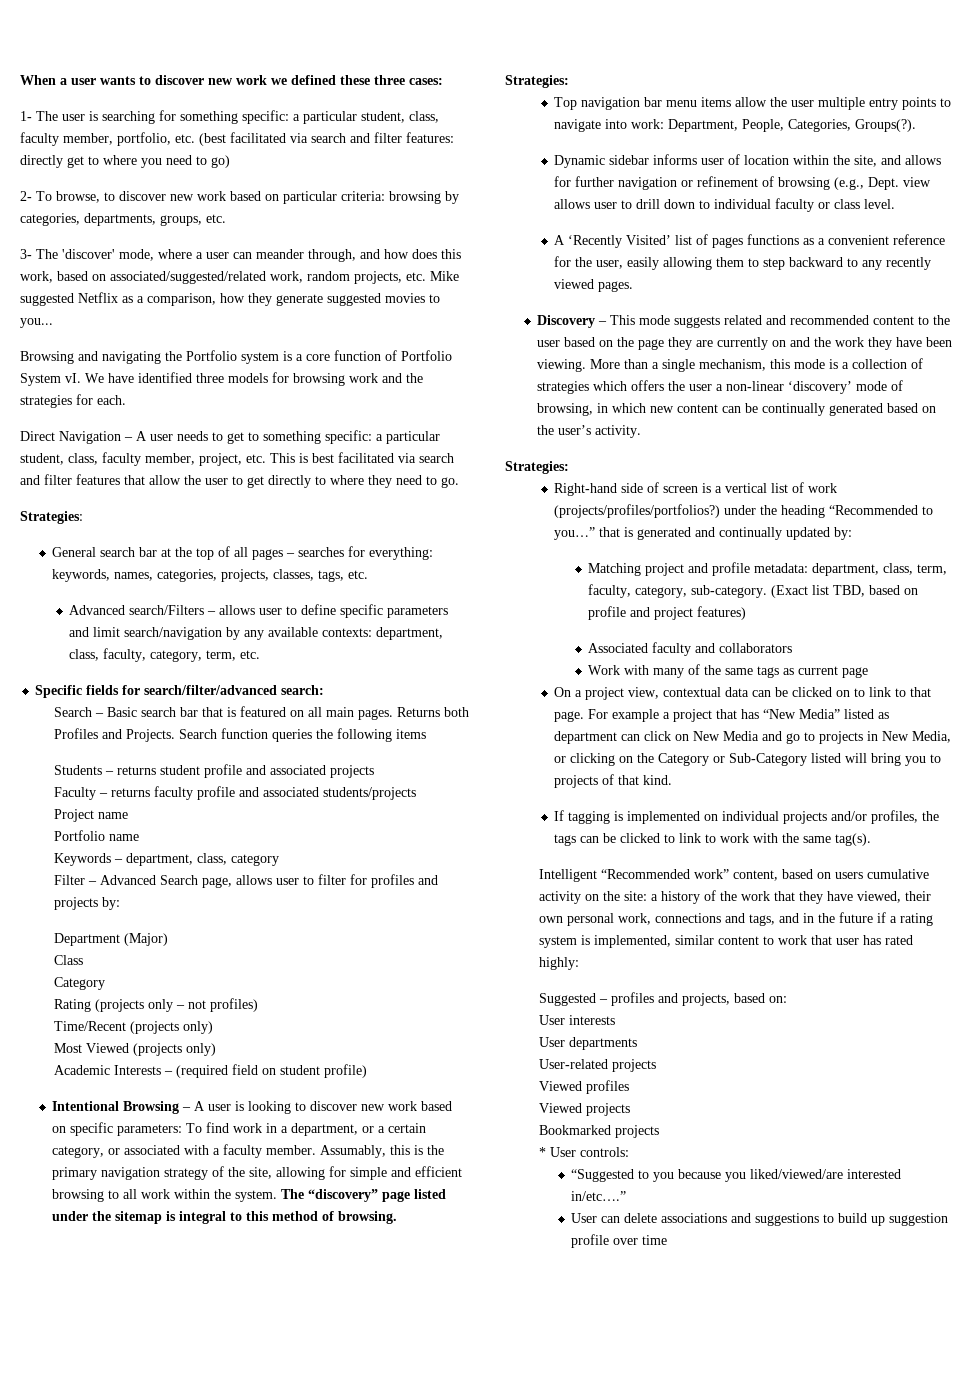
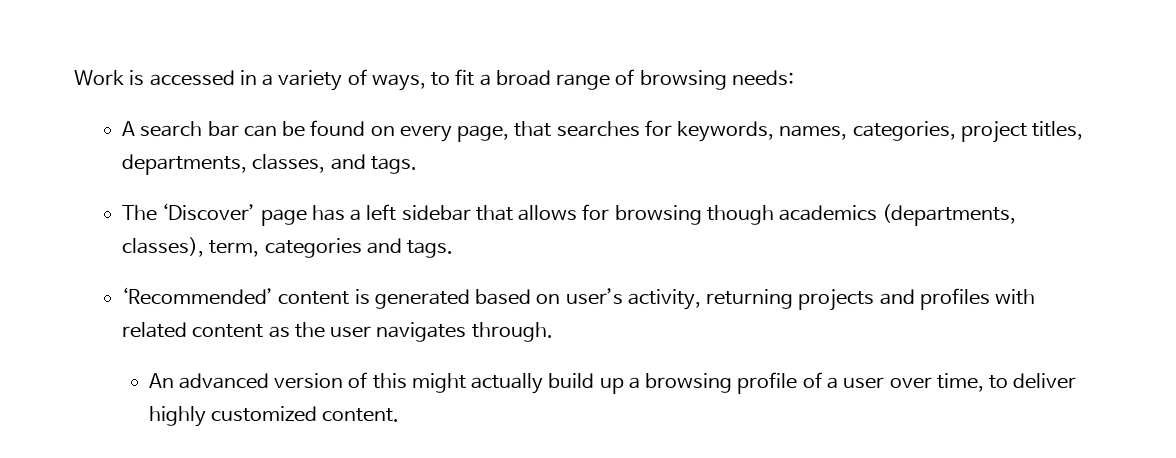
[20,75,443,85] [20,110,439,124] [20,132,454,146] [20,155,230,168] [20,191,459,204] [20,213,226,226] [20,249,461,262] [20,271,459,284] [20,292,440,306] [20,318,53,328] [20,350,452,364] [20,372,423,386] [20,394,126,408] [20,430,440,444] [20,452,454,466] [20,474,459,488] [20,511,83,524] [52,546,296,560] When a user wants to discover new work we defined these three cases: // 1- The user is searching for something specific: a particular student, class, faculty member, portfolio, etc. (best facilitated via search and filter features: directly get to where you need to go) // 2- To browse, to discover new work based on particular criteria: browsing by categories, departments, groups, etc. // 3- The 'discover' mode, where a user can meander through, and how does this work, based on associated/suggested/related work, random projects, etc. Mike suggested Netflix as a comparison, how they generate suggested movies to you... // Browsing and navigating the Portfolio system is a core function of Portfolio System vI. We have identified three models for browsing work and the strategies for each. // Direct Navigation – A user needs to get to something specific: a particular student, class, faculty member, project, etc. This is best facilitated via search and filter features that allow the user to get directly to where they need to go. // Strategies: // General search bar at the top of all pages – -> [74,69,794,91] [122,120,552,142] Work is accessed in a variety of ways, to fit a broad range of browsing needs: // A search bar can be found on every page, that
[369,547,434,560] everything: -> (672, 128) none
[221,569,369,582] [69,604,449,618] [69,627,444,640] [69,648,261,662] [35,685,325,698] [53,706,469,720] [53,728,426,742] [53,764,374,778] [53,786,416,800] [53,809,128,822] [53,830,139,841] [53,853,279,866] [53,874,438,888] [53,897,120,910] [53,933,168,946] [53,955,83,965] [53,977,105,990] [53,998,258,1012] [53,1021,213,1034] [53,1043,216,1056] [53,1064,367,1078] [52,1101,453,1114] [52,1122,427,1136] [52,1144,445,1158] [52,1166,463,1180] [52,1189,447,1202] [52,1211,398,1224] [505,75,569,88] [554,97,952,110] [554,119,917,132] [554,154,942,168] [554,176,932,190] [554,198,896,212] [554,234,946,248] [554,256,932,270] [554,279,634,292] [537,315,951,328] [537,337,953,350] [537,358,924,372] [537,380,904,394] [537,403,937,416] [537,425,642,438] [505,461,569,474] [554,482,838,496] [554,504,934,518] [554,527,853,540] [588,562,948,576] [588,584,919,598] [588,606,747,620] [588,642,793,656] [588,664,869,678] [554,687,932,700] [554,709,890,722] [554,731,952,744] [554,753,942,766] [554,774,673,788] [554,810,940,824] [554,833,872,846] [538,869,929,882] [538,890,931,904] [538,912,933,926] [538,935,913,948] [538,957,579,970] [538,992,787,1006] [538,1015,615,1025] [538,1037,637,1050] [538,1059,656,1072] [538,1080,629,1094] [538,1103,630,1116] [538,1125,659,1138] [538,1147,629,1157] [571,1169,902,1182] [571,1191,627,1201] [571,1213,949,1226] [571,1234,668,1248] projects, classes, tags, etc. // Advanced search/Filters – allows user to define specific parameters and limit search/navigation by any available contexts: department, class, faculty, category, term, etc. // Specific fields for search/filter/advanced search: // Search – Basic search bar that is featured on all main pages. Returns both Profiles and Projects. Search function queries the following items // Students – returns student profile and associated projects // Faculty – returns faculty profile and associated students/projects // Project name // Portfolio name // Keywords – department, class, category // Filter – Advanced Search page, allows user to filter for profiles and projects by: // Department (Major) // Class // Category // Rating (projects only – not profiles) // Time/Recent (projects only) // Most Viewed (projects only) // Academic Interests – (required field on student profile) // Intentional Browsing – A user is looking to discover new work based on specific parameters: To find work in a department, or a certain category, or associated with a faculty member. Assumably, this is the primary navigation strategy of the site, allowing for simple and efficient browsing to all work within the system. The “discovery” page listed under the sitemap is integral to this method of browsing. // Strategies: // Top navigation bar menu items allow the user multiple entry points to navigate into work: Department, People, Categories, Groups(?). // Dynamic sidebar informs user of location within the site, and allows for further navigation or refinement of browsing (e.g., Dept. view allows user to drill down to individual faculty or class level. // A ‘Recently Visited’ list of pages functions as a convenient reference for the user, easily allowing them to step backward to any recently viewed pages. // Discovery – This mode suggests related and recommended content to the user based on the page they are currently on and the work they have been viewing. More than a single mechanism, this mode is a collection of strategies which offers the user a non-linear ‘discovery’ mode of browsing, in which new content can be continually generated based on the user’s activity. // Strategies: // Right-hand side of screen is a vertical list of work (projects/profiles/portfolios?) under the heading “Recommended to you…” that is generated and continually updated by: // Matching project and profile metadata: department, class, term, faculty, category, sub-category. (Exact list TBD, based on profile and project features) // Associated faculty and collaborators // Work with many of the same tags as current page // On a project view, contextual data can be clicked on to link to that page. For example a project that has “New Media” listed as department can click on New Media and go to projects in New Media, or clicking on the Category or Sub-Category listed will bring you to projects of that kind. // If tagging is implemented on individual projects and/or profiles, the tags can be clicked to link to work with the same tag(s). // Intelligent “Recommended work” content, based on users cumulative activity on the site: a history of the work that they have viewed, their own personal work, connections and tags, and in the future if a rating system is implemented, similar content to work that user has rated highly: // Suggested – profiles and projects, based on: // User interests // User departments // User-related projects // Viewed profiles // Viewed projects // Bookmarked projects // * User controls: // “Suggested to you because you liked/viewed/are interested in/etc….” // User can delete associations and suggestions to build up suggestion profile over time -> [960,121,1084,143] [122,154,417,175] [122,203,1017,226] [122,237,454,258] [122,287,1036,311] [122,322,553,342] [148,372,1077,394] [148,406,400,427] project titles, departments, classes, and tags. // The ‘Discover’ page has a left sidebar that allows for browsing though academics (departments, classes), term, categories and tags. // ‘Recommended’ content is generated based on user’s activity, returning projects and profiles with related content as the user navigates through. // An advanced version of this might actually build up a browsing profile of a user over time, to deliver highly customized content.

